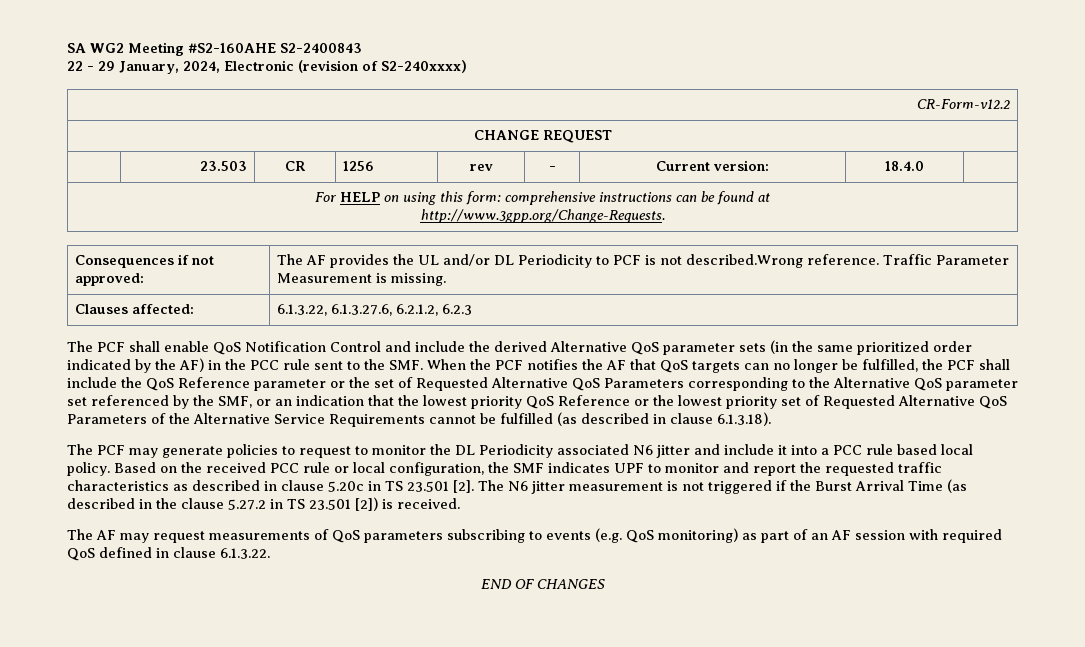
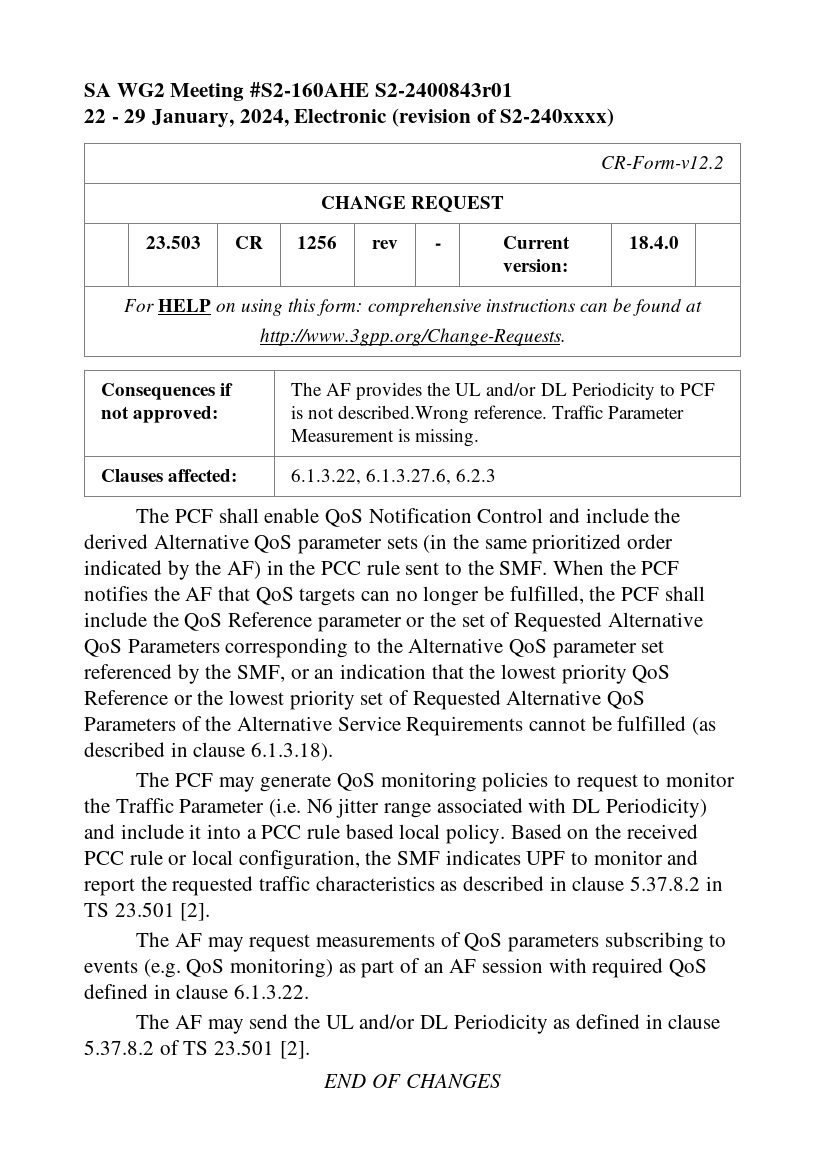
[280,43,362,53] S2-2400843 -> [374,83,513,97] S2-2400843r01
[395,304,438,316] 6.2.1.2, -> (451, 477) none
(223, 452) none -> [336,772,477,792] QoS monitoring
[455,444,690,458] DL Periodicity associated N6 jitter -> [115,798,707,818] Traffic Parameter (i.e. N6 jitter range associated with DL Periodicity)
[328,481,364,492] 5.20c -> [630,876,701,891] 5.37.8.2
[478,479,967,494] [67,497,460,511] The N6 jitter measurement is not triggered if the Burst Arrival Time (as described in the clause 5.27.2 in TS 23.501 [2]) is received. -> (211, 912) none
(270, 553) none -> [136,1014,721,1034] [84,1040,310,1059] // The AF may send the UL and/or DL Periodicity as defined in clause 5.37.8.2 of TS 23.501 [2].

